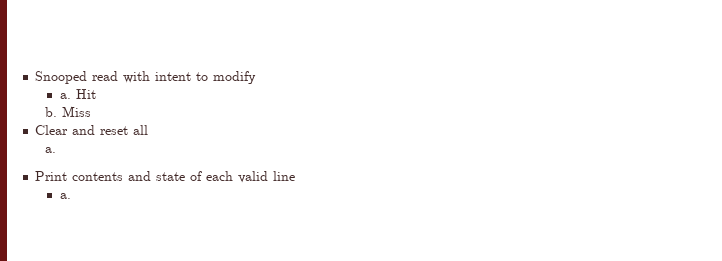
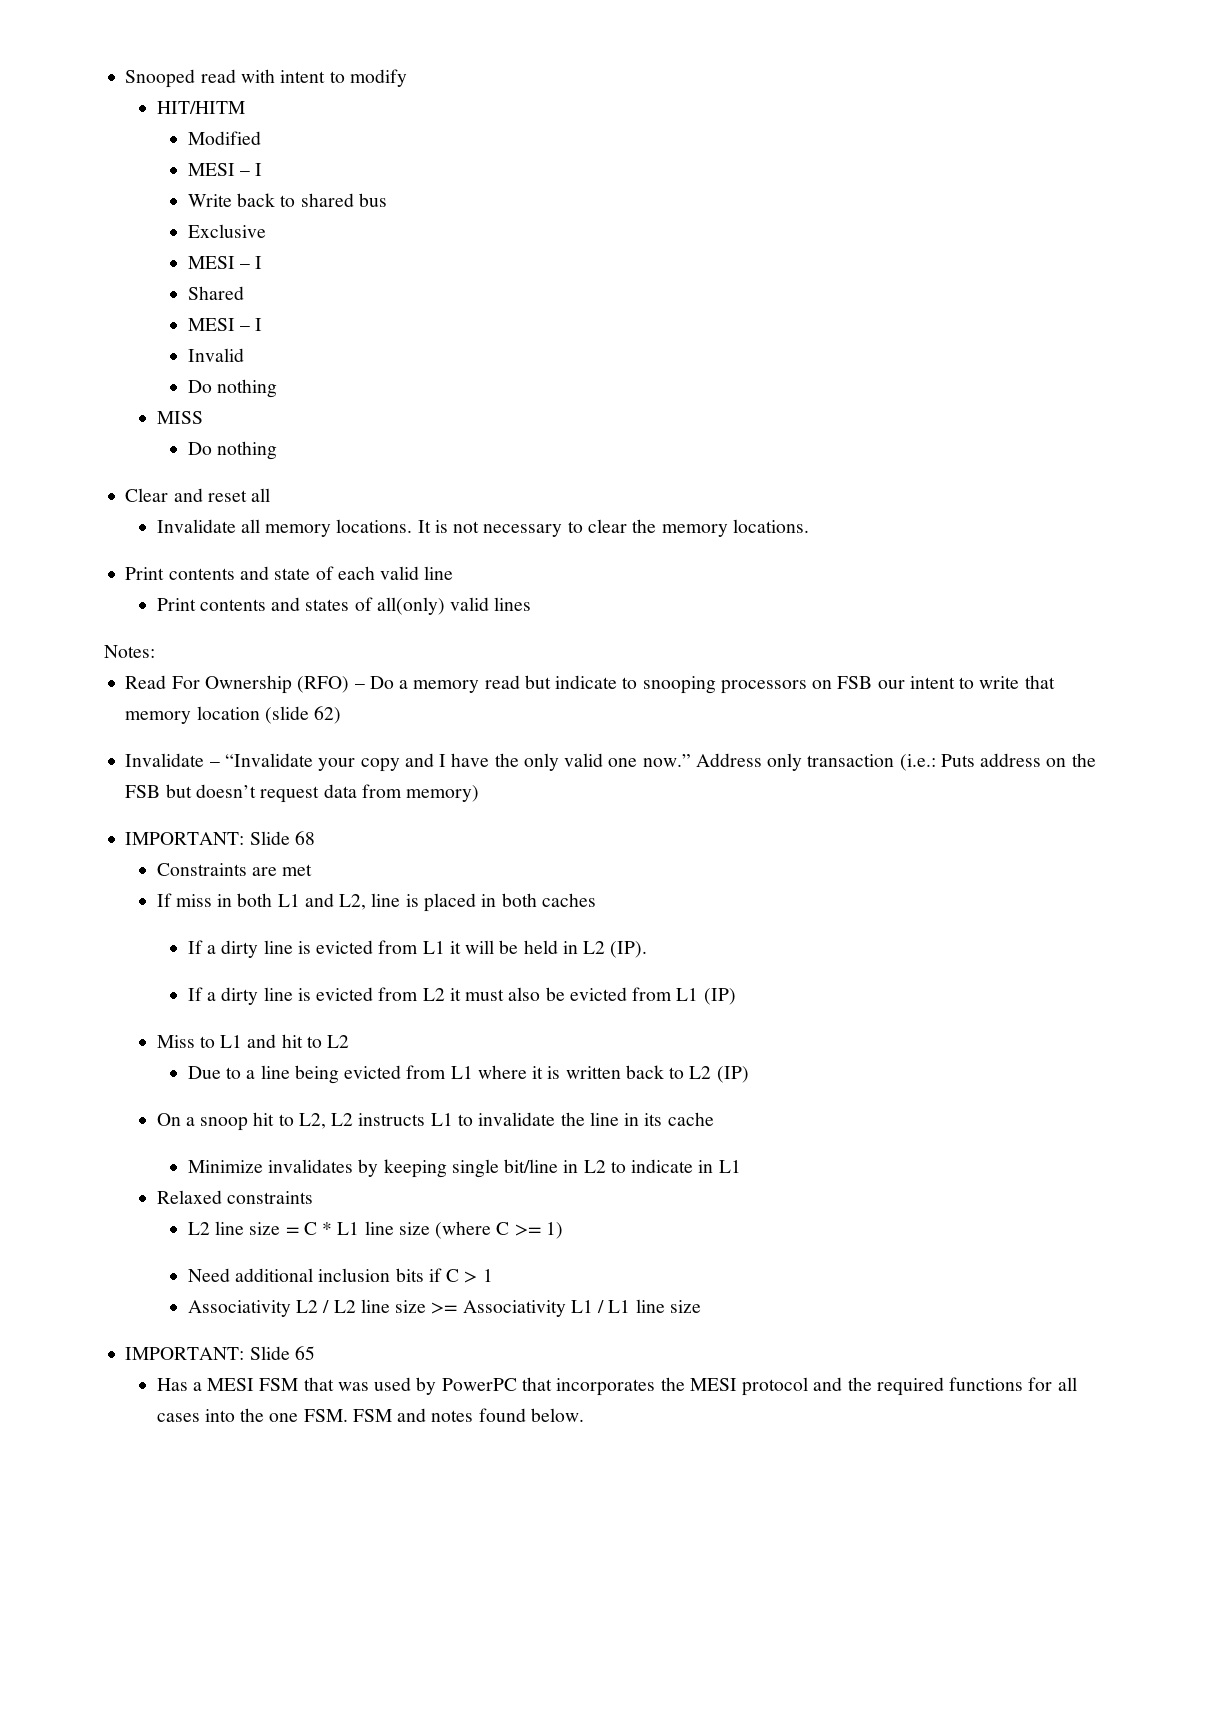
[59,89,96,99] [44,106,91,117] [35,125,149,135] [44,147,56,153] a. Hit // b. Miss // Clear and reset all // a. -> [156,101,245,114] [187,131,261,145] [187,163,263,176] [187,193,387,207] [187,224,266,238] [187,256,263,269] [187,286,244,300] [187,318,263,331] [187,348,244,362] [187,379,277,398] [156,411,203,424] [187,441,277,460] [125,488,271,502] [156,519,809,537] HIT/HITM // Modified // MESI – I // Write back to shared bus // Exclusive // MESI – I // Shared // MESI – I // Invalid // Do nothing // MISS // Do nothing // Clear and reset all // Invalidate all memory locations. It is not necessary to clear the memory locations.
[59,193,71,199] a. -> [156,597,532,615] [104,645,155,658] [125,675,1055,694] [125,706,342,724] [125,753,1096,772] [125,784,480,803] [125,831,315,845] [156,863,313,876] [156,893,596,912] [187,940,648,958] [187,987,736,1005] [156,1034,350,1048] [187,1065,749,1084] [156,1112,714,1131] [187,1159,741,1178] [156,1190,313,1204] [187,1221,563,1239] [187,1268,493,1283] [187,1299,701,1317] [125,1346,315,1360] [156,1377,1077,1396] [156,1408,584,1422] Print contents and states of all(only) valid lines // Notes: // Read For Ownership (RFO) – Do a memory read but indicate to snooping processors on FSB our intent to write that memory location (slide 62) // Invalidate – “Invalidate your copy and I have the only valid one now.” Address only transaction (i.e.: Puts address on the FSB but doesn’t request data from memory) // IMPORTANT: Slide 68 // Constraints are met // If miss in both L1 and L2, line is placed in both caches // If a dirty line is evicted from L1 it will be held in L2 (IP). // If a dirty line is evicted from L2 it must also be evicted from L1 (IP) // Miss to L1 and hit to L2 // Due to a line being evicted from L1 where it is written back to L2 (IP) // On a snoop hit to L2, L2 instructs L1 to invalidate the line in its cache // Minimize invalidates by keeping single bit/line in L2 to indicate in L1 // Relaxed constraints // L2 line size = C * L1 line size (where C >= 1) // Need additional inclusion bits if C > 1 // Associativity L2 / L2 line size >= Associativity L1 / L1 line size // IMPORTANT: Slide 65 // Has a MESI FSM that was used by PowerPC that incorporates the MESI protocol and the required functions for all cases into the one FSM. FSM and notes found below.

